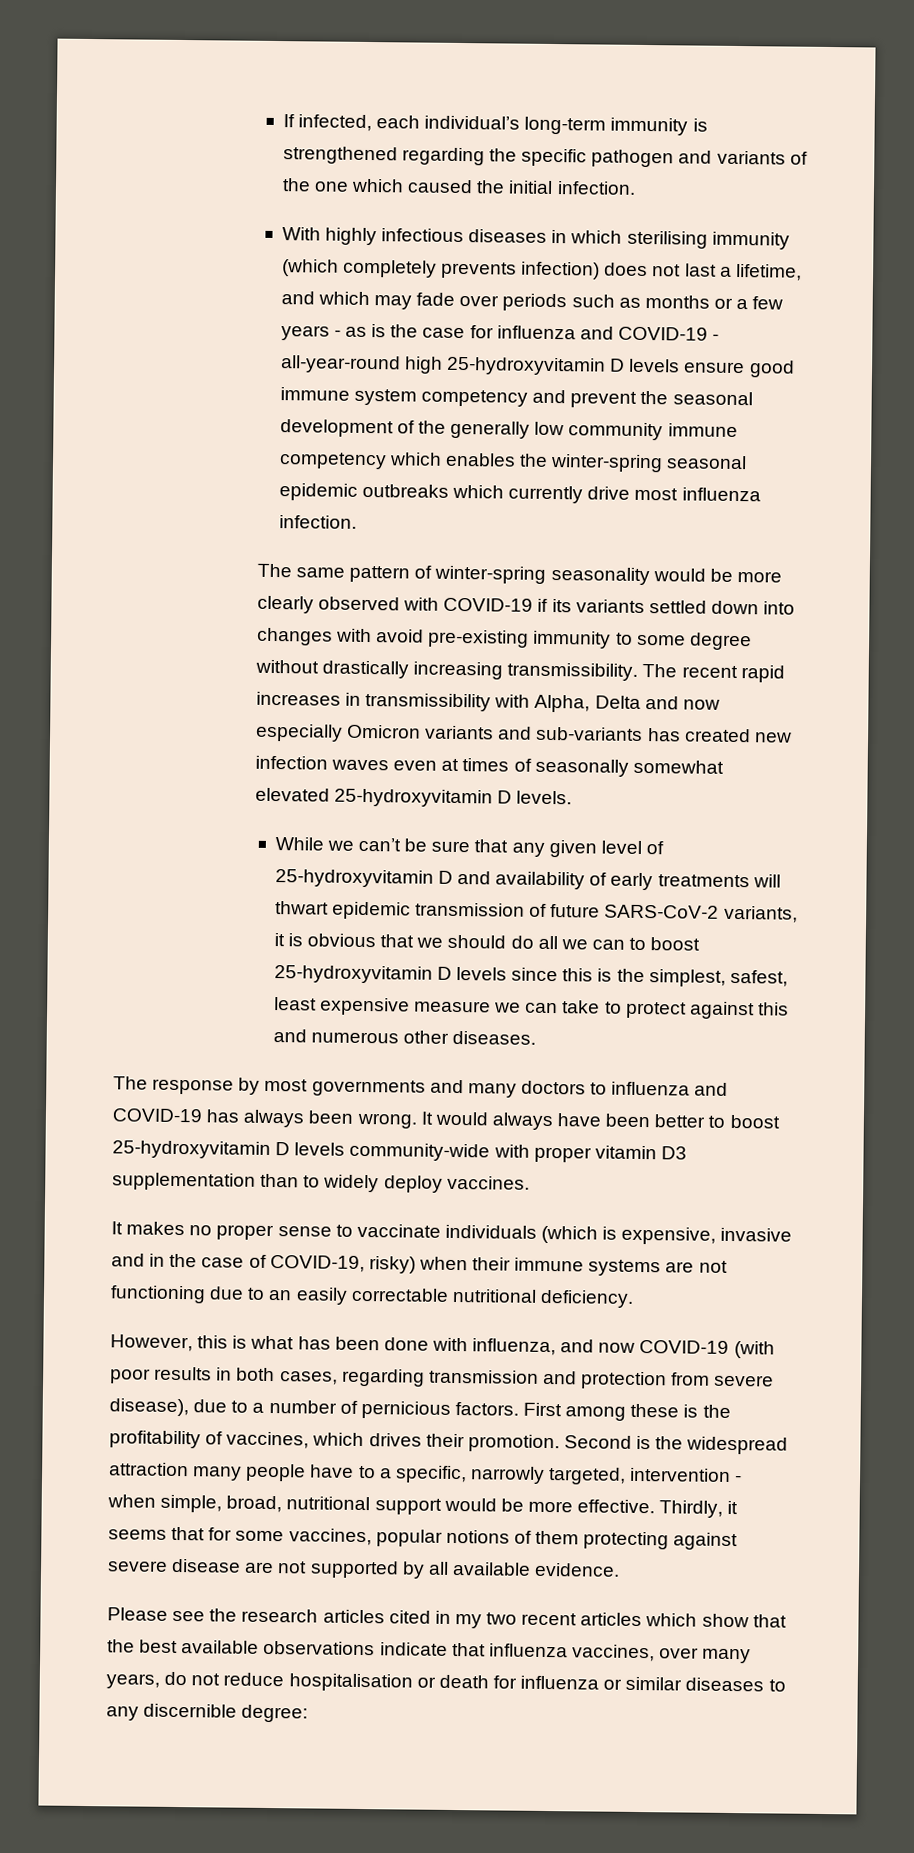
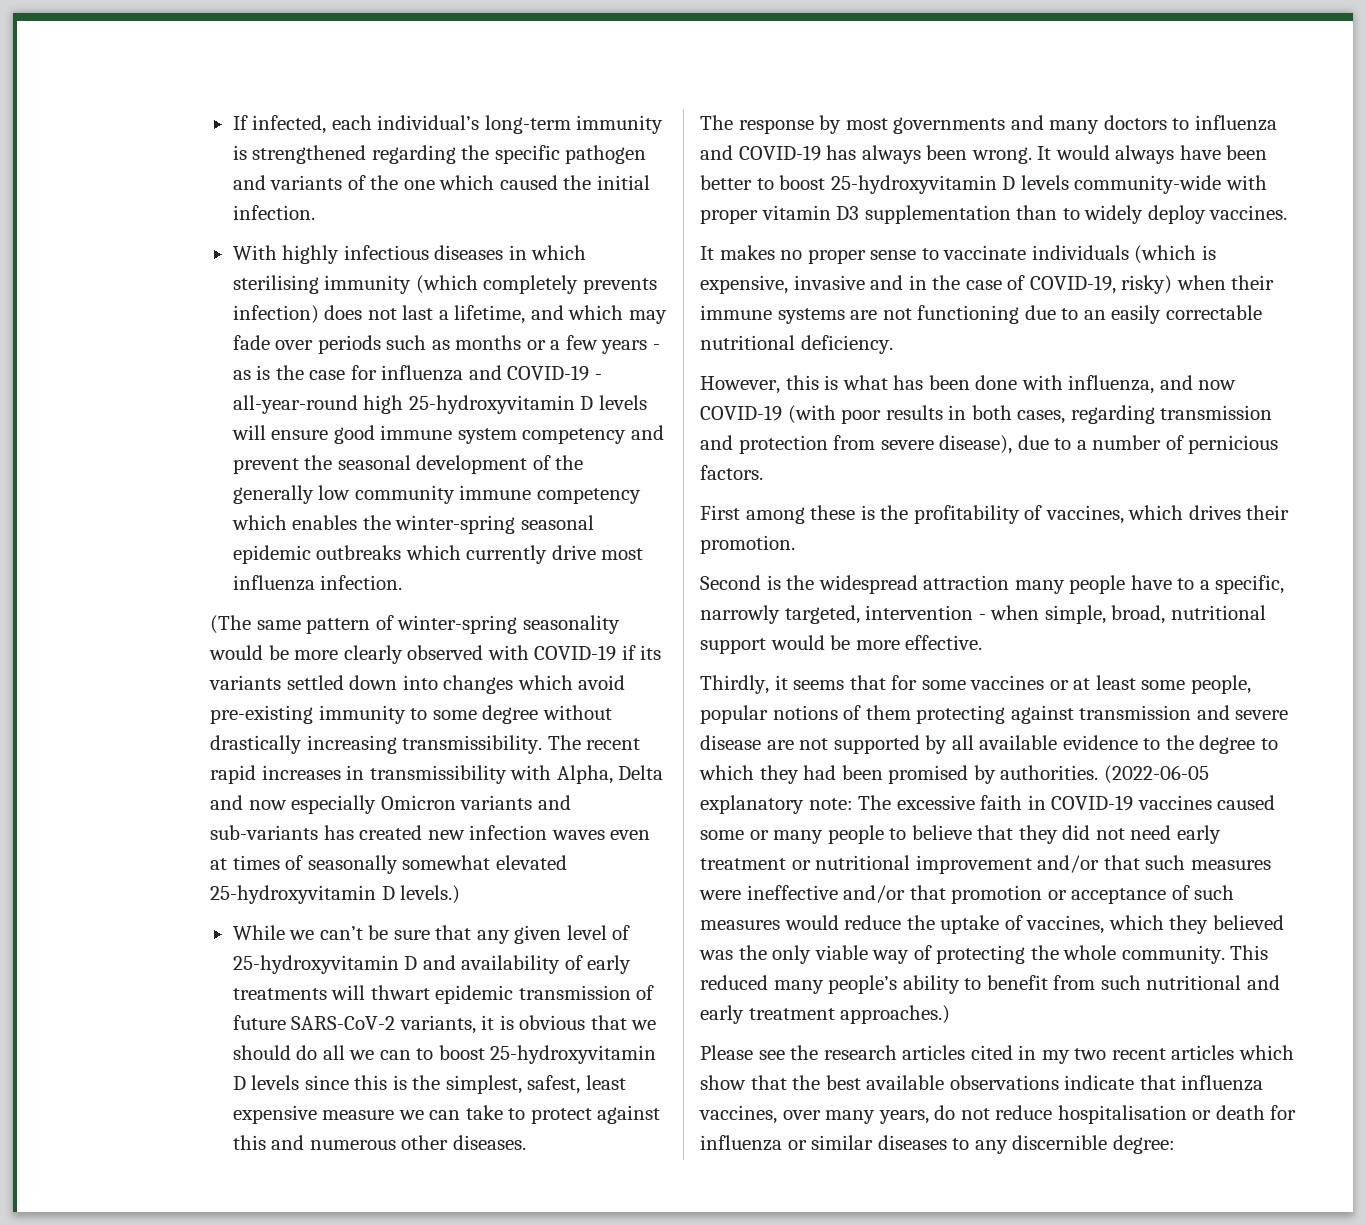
(681, 365) none -> [231,425,266,440] will
[256,563,292,578] The -> [210,615,252,634] (The
[336,628,373,643] with -> [517,675,573,690] which
[516,790,573,805] levels. -> [400,885,461,904] levels.)
(519, 1409) none -> (763, 472) //
(560, 1443) none -> (795, 544) //
(656, 1506) none -> (983, 642) //
[288,1528,372,1546] vaccines, -> [970,675,1251,694] vaccines or at least some people,
(739, 1541) none -> [1079,705,1230,720] transmission and
[534,1562,621,1577] evidence. -> [1062,735,1278,754] [699,765,1209,784] [700,795,1276,814] [700,825,1221,844] [700,855,1271,874] [699,885,1235,904] [700,915,1284,934] [699,945,1269,964] [700,975,1280,994] [700,1005,951,1024] evidence to the degree to which they had been promised by authorities. (2022-06-05 explanatory note: The excessive faith in COVID-19 vaccines caused some or many people to believe that they did not need early treatment or nutritional improvement and/or that such measures were ineffective and/or that promotion or acceptance of such measures would reduce the uptake of vaccines, which they believed was the only viable way of protecting the whole community. This reduced many people’s ability to benefit from such nutritional and early treatment approaches.)

